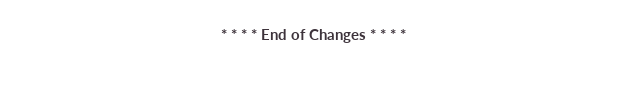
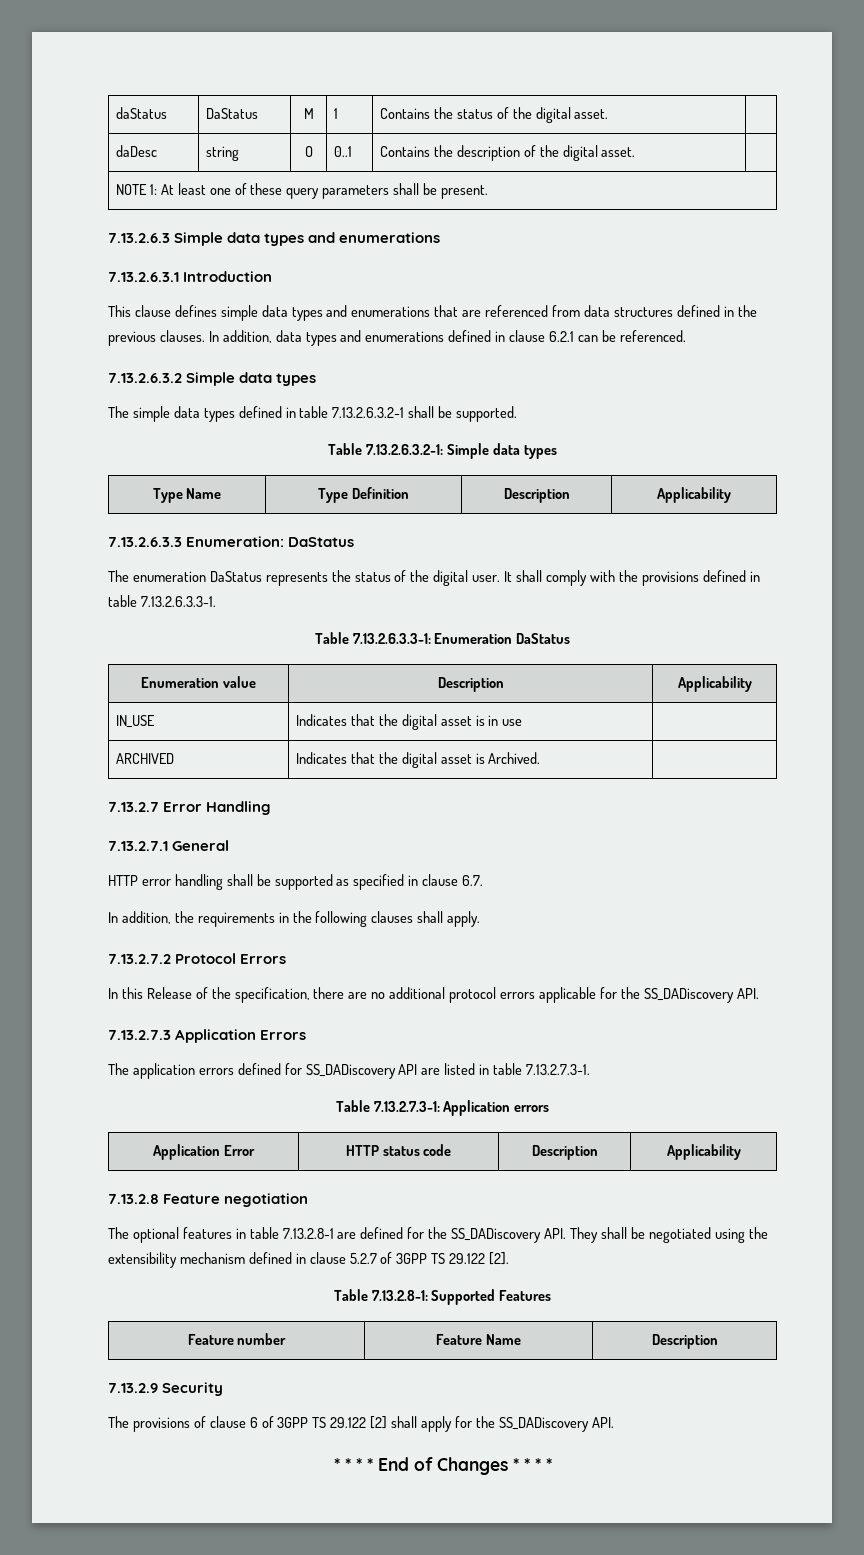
(220, 34) none -> [115,107,167,119] [205,108,258,119] [303,108,314,119] [333,108,338,119] [379,107,609,123] [115,145,157,157] [205,146,239,161] [304,146,313,157] [333,146,352,157] [379,145,636,161] [115,183,489,199] [108,232,441,246] [108,271,273,282] [108,305,757,321] [108,330,686,346] [108,372,317,386] [108,406,518,422] [328,443,557,459] [152,488,222,503] [318,487,409,503] [503,488,570,503] [657,487,731,503] [108,536,355,547] [108,570,760,586] [108,595,216,607] [314,632,571,644] [141,676,256,688] [437,677,504,692] [677,676,752,692] [115,715,155,728] [295,714,523,730] [115,753,174,764] [295,752,541,768] [108,801,272,815] [108,840,230,851] [108,874,484,890] [108,911,481,927] [108,953,287,964] [108,987,759,1003] [108,1029,307,1043] [108,1063,591,1079] [335,1100,550,1116] [153,1144,255,1160] [345,1144,452,1156] [531,1145,598,1160] [666,1144,741,1160] [108,1193,309,1207] [108,1227,768,1243] [108,1252,510,1268] [333,1289,552,1305] [187,1333,287,1345] [436,1334,521,1345] [651,1334,718,1349] [108,1382,224,1396] [108,1416,614,1432] daStatus | DaStatus | M | 1 | Contains the status of the digital asset. | // daDesc | string | O | 0..1 | Contains the description of the digital asset. | // NOTE 1: At least one of these query parameters shall be present. // 7.13.2.6.3 Simple data types and enumerations // 7.13.2.6.3.1 Introduction // This clause defines simple data types and enumerations that are referenced from data structures defined in the previous clauses. In addition, data types and enumerations defined in clause 6.2.1 can be referenced. // 7.13.2.6.3.2 Simple data types // The simple data types defined in table 7.13.2.6.3.2-1 shall be supported. // Table 7.13.2.6.3.2-1: Simple data types // Type Name | Type Definition | Description | Applicability // 7.13.2.6.3.3 Enumeration: DaStatus // The enumeration DaStatus represents the status of the digital user. It shall comply with the provisions defined in table 7.13.2.6.3.3-1. // Table 7.13.2.6.3.3-1: Enumeration DaStatus // Enumeration value | Description | Applicability // IN_USE | Indicates that the digital asset is in use | // ARCHIVED | Indicates that the digital asset is Archived. | // 7.13.2.7 Error Handling // 7.13.2.7.1 General // HTTP error handling shall be supported as specified in clause 6.7. // In addition, the requirements in the following clauses shall apply. // 7.13.2.7.2 Protocol Errors // In this Release of the specification, there are no additional protocol errors applicable for the SS_DADiscovery API. // 7.13.2.7.3 Application Errors // The application errors defined for SS_DADiscovery API are listed in table 7.13.2.7.3-1. // Table 7.13.2.7.3-1: Application errors // Application Error | HTTP status code | Description | Applicability // 7.13.2.8 Feature negotiation // The optional features in table 7.13.2.8-1 are defined for the SS_DADiscovery API. They shall be negotiated using the extensibility mechanism defined in clause 5.2.7 of 3GPP TS 29.122 [2]. // Table 7.13.2.8-1: Supported Features // Feature number | Feature Name | Description // 7.13.2.9 Security // The provisions of clause 6 of 3GPP TS 29.122 [2] shall apply for the SS_DADiscovery API. //

